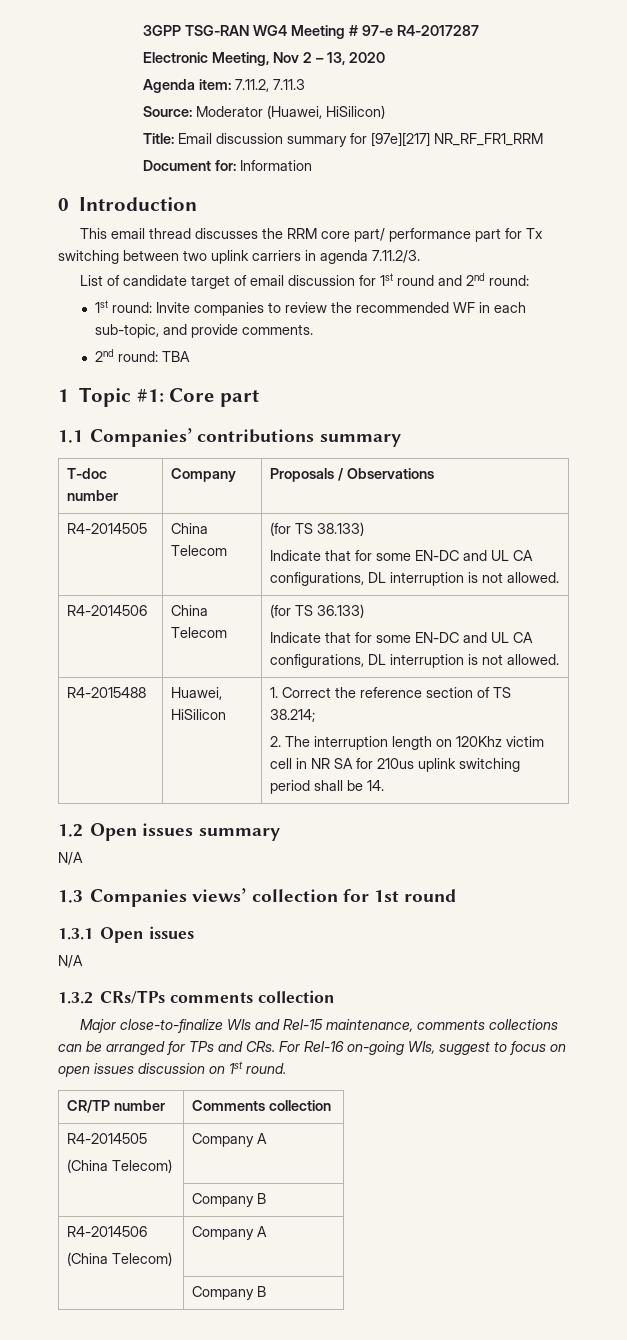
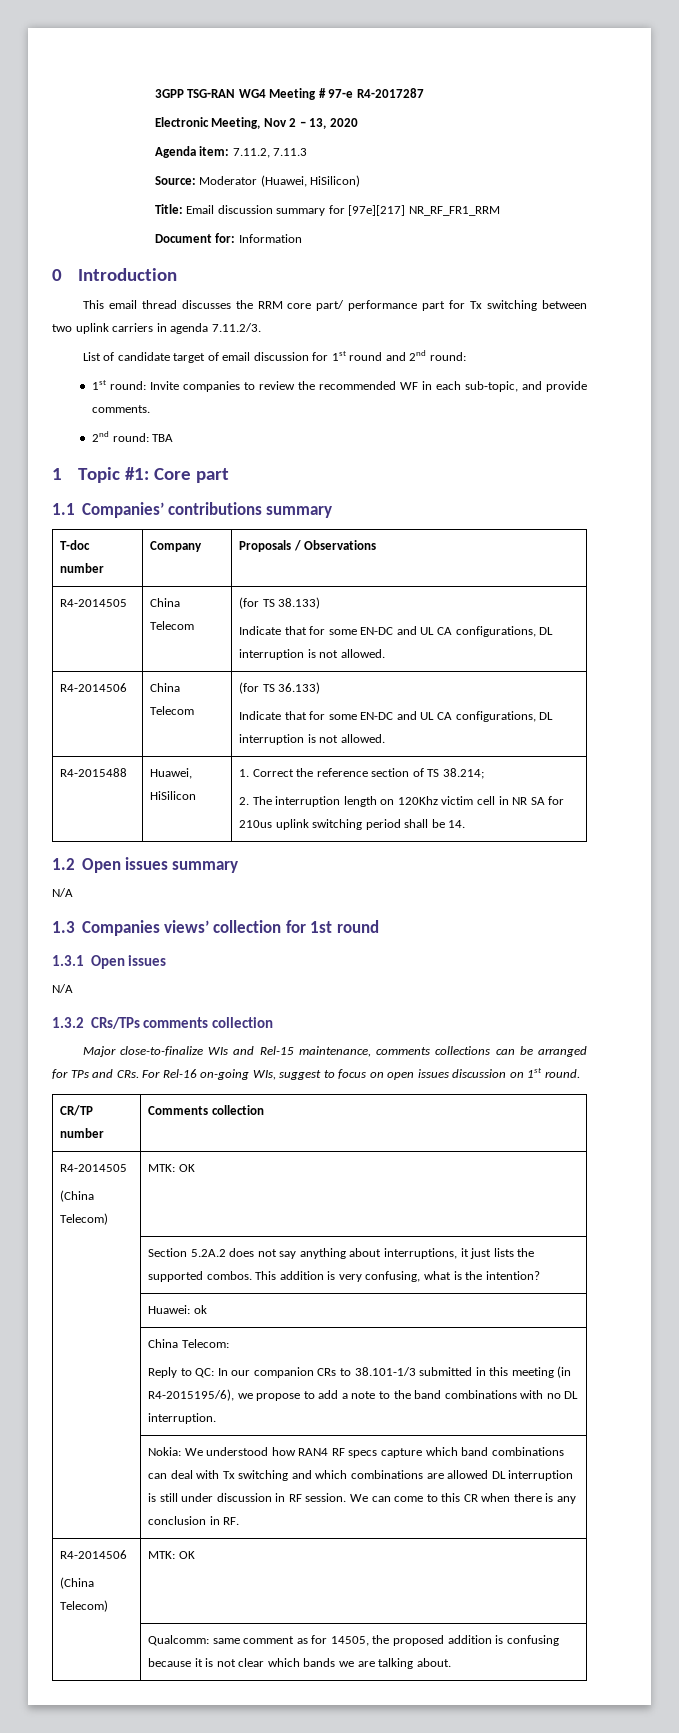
[192,1133,268,1147] [192,1193,267,1207] [67,1226,148,1237] [67,1252,173,1266] [192,1226,268,1240] [192,1286,267,1300] Company A // | Company B // R4-2014506 // (China Telecom) | Company A // | Company B -> [148,1164,195,1172] [148,1248,535,1259] [148,1271,540,1282] [148,1305,207,1314] [148,1339,229,1348] [148,1366,572,1378] [148,1389,579,1401] [148,1413,217,1424] [148,1447,564,1458] [148,1470,574,1481] [148,1493,576,1504] [148,1516,240,1525] [60,1550,128,1559] [60,1577,95,1589] [60,1600,109,1612] [148,1551,195,1559] [148,1635,559,1646] [148,1658,451,1669] MTK: OK // | Section 5.2A.2 does not say anything about interruptions, it just lists the supported combos. This addition is very confusing, what is the intention? // | Huawei: ok // | China Telecom: // Reply to QC: In our companion CRs to 38.101-1/3 submitted in this meeting (in R4-2015195/6), we propose to add a note to the band combinations with no DL interruption. // | Nokia: We understood how RAN4 RF specs capture which band combinations can deal with Tx switching and which combinations are allowed DL interruption is still under discussion in RF session. We can come to this CR when there is any conclusion in RF. // R4-2014506 // (China Telecom) | MTK: OK // | Qualcomm: same comment as for 14505, the proposed addition is confusing because it is not clear which bands we are talking about.

